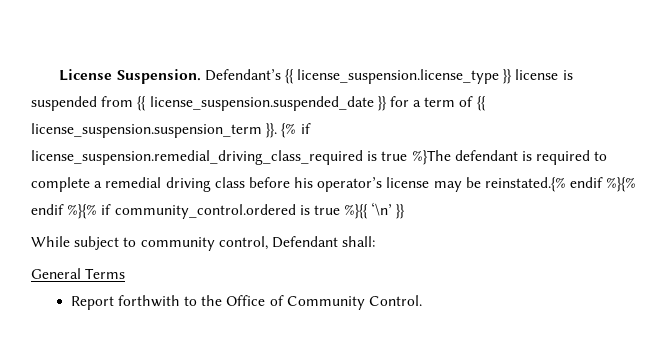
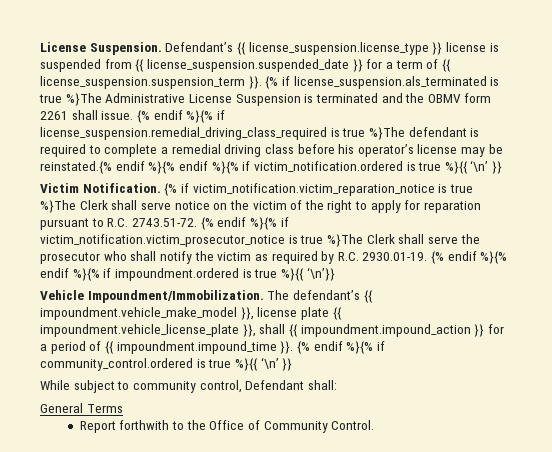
(311, 128) none -> [293,76,500,89] [39,93,492,106] [40,110,225,123] license_suspension.als_terminated is true %}The Administrative License Suspension is terminated and the OBMV form 2261 shall issue. {% endif %}{% if
(112, 209) none -> [253,160,503,174] [40,183,473,196] [40,200,482,213] [40,217,289,230] [40,234,480,247] [40,251,508,264] [40,267,335,281] [40,290,373,303] [40,307,342,320] [40,324,504,337] [40,341,385,354] victim_notification.ordered is true %}{{ ‘\n’ }} // Victim Notification. {% if victim_notification.victim_reparation_notice is true %}The Clerk shall serve notice on the victim of the right to apply for reparation pursuant to R.C. 2743.51-72. {% endif %}{% if victim_notification.victim_prosecutor_notice is true %}The Clerk shall serve the prosecutor who shall notify the victim as required by R.C. 2930.01-19. {% endif %}{% endif %}{% if impoundment.ordered is true %}{{ ‘\n’}} // Vehicle Impoundment/Immobilization. The defendant’s {{ impoundment.vehicle_make_model }}, license plate {{ impoundment.vehicle_license_plate }}, shall {{ impoundment.impound_action }} for a period of {{ impoundment.impound_time }}. {% endif %}{% if

